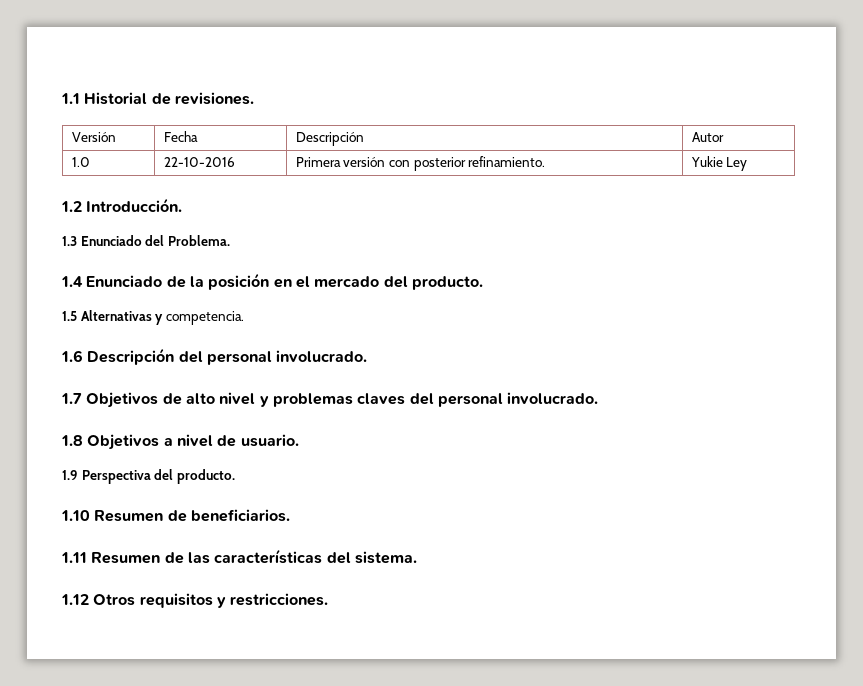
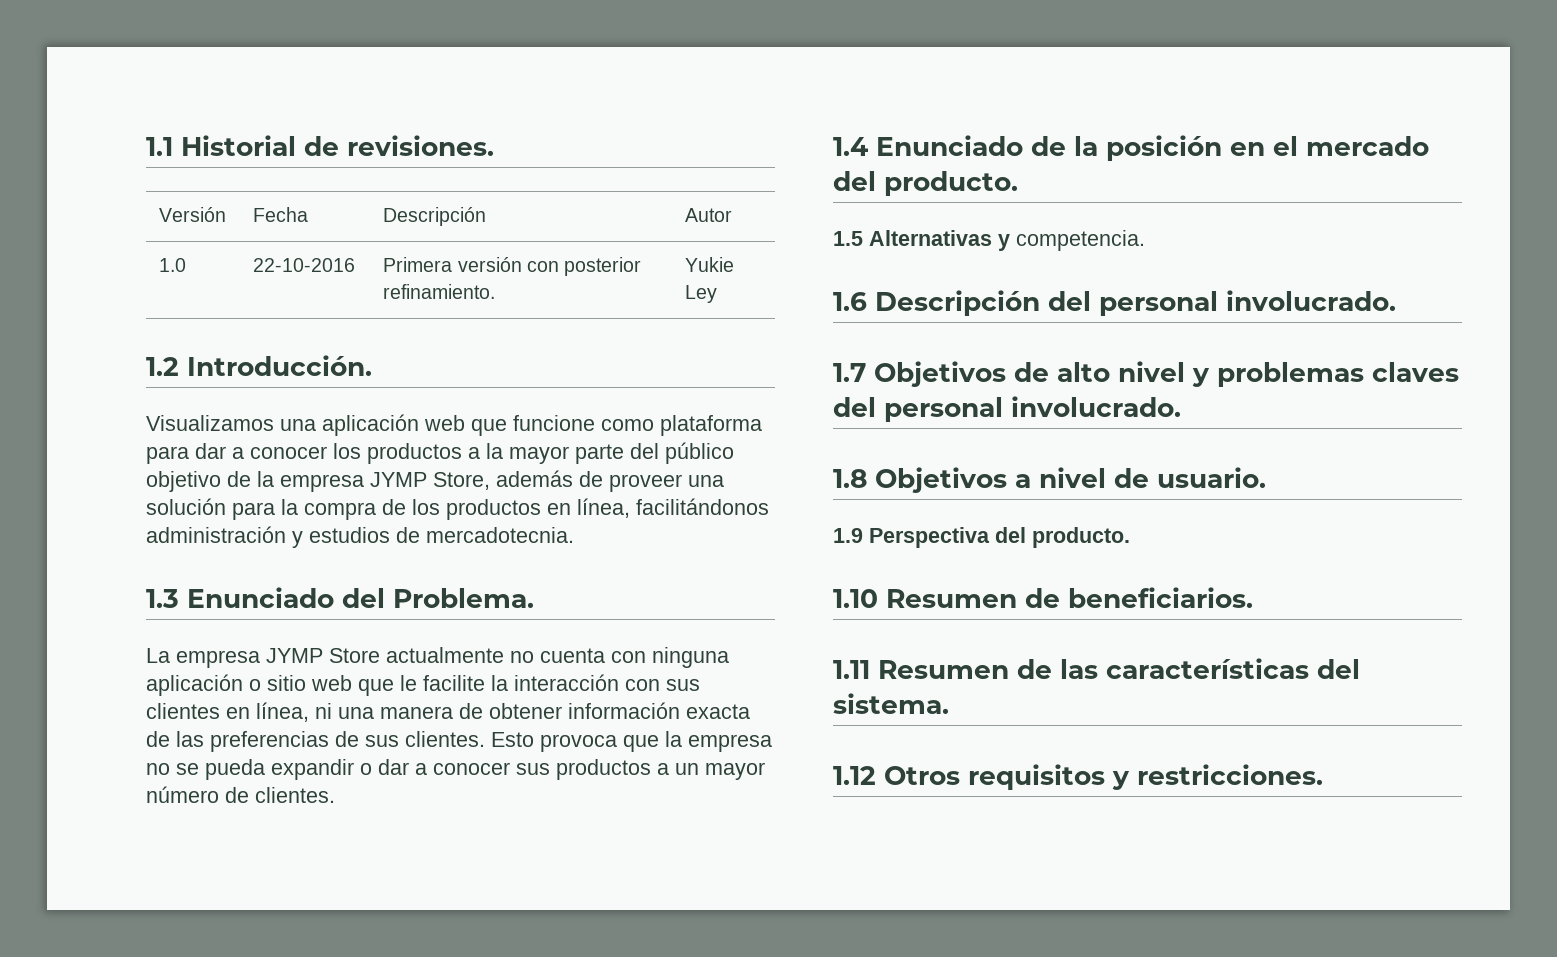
[62,235,230,246] 1.3 Enunciado del Problema. -> [146,414,762,436] [146,442,734,464] [146,470,724,492] [146,498,769,520] [146,526,574,548] [146,587,534,608] [146,647,729,668] [146,674,700,696] [146,702,750,722] [146,731,772,752] [146,759,765,780] [146,786,335,803] Visualizamos una aplicación web que funcione como plataforma para dar a conocer los productos a la mayor parte del público objetivo de la empresa JYMP Store, además de proveer una solución para la compra de los productos en línea, facilitándonos administración y estudios de mercadotecnia. // 1.3 Enunciado del Problema. // La empresa JYMP Store actualmente no cuenta con ninguna aplicación o sitio web que le facilite la interacción con sus clientes en línea, ni una manera de obtener información exacta de las preferencias de sus clientes. Esto provoca que la empresa no se pueda expandir o dar a conocer sus productos a un mayor número de clientes.

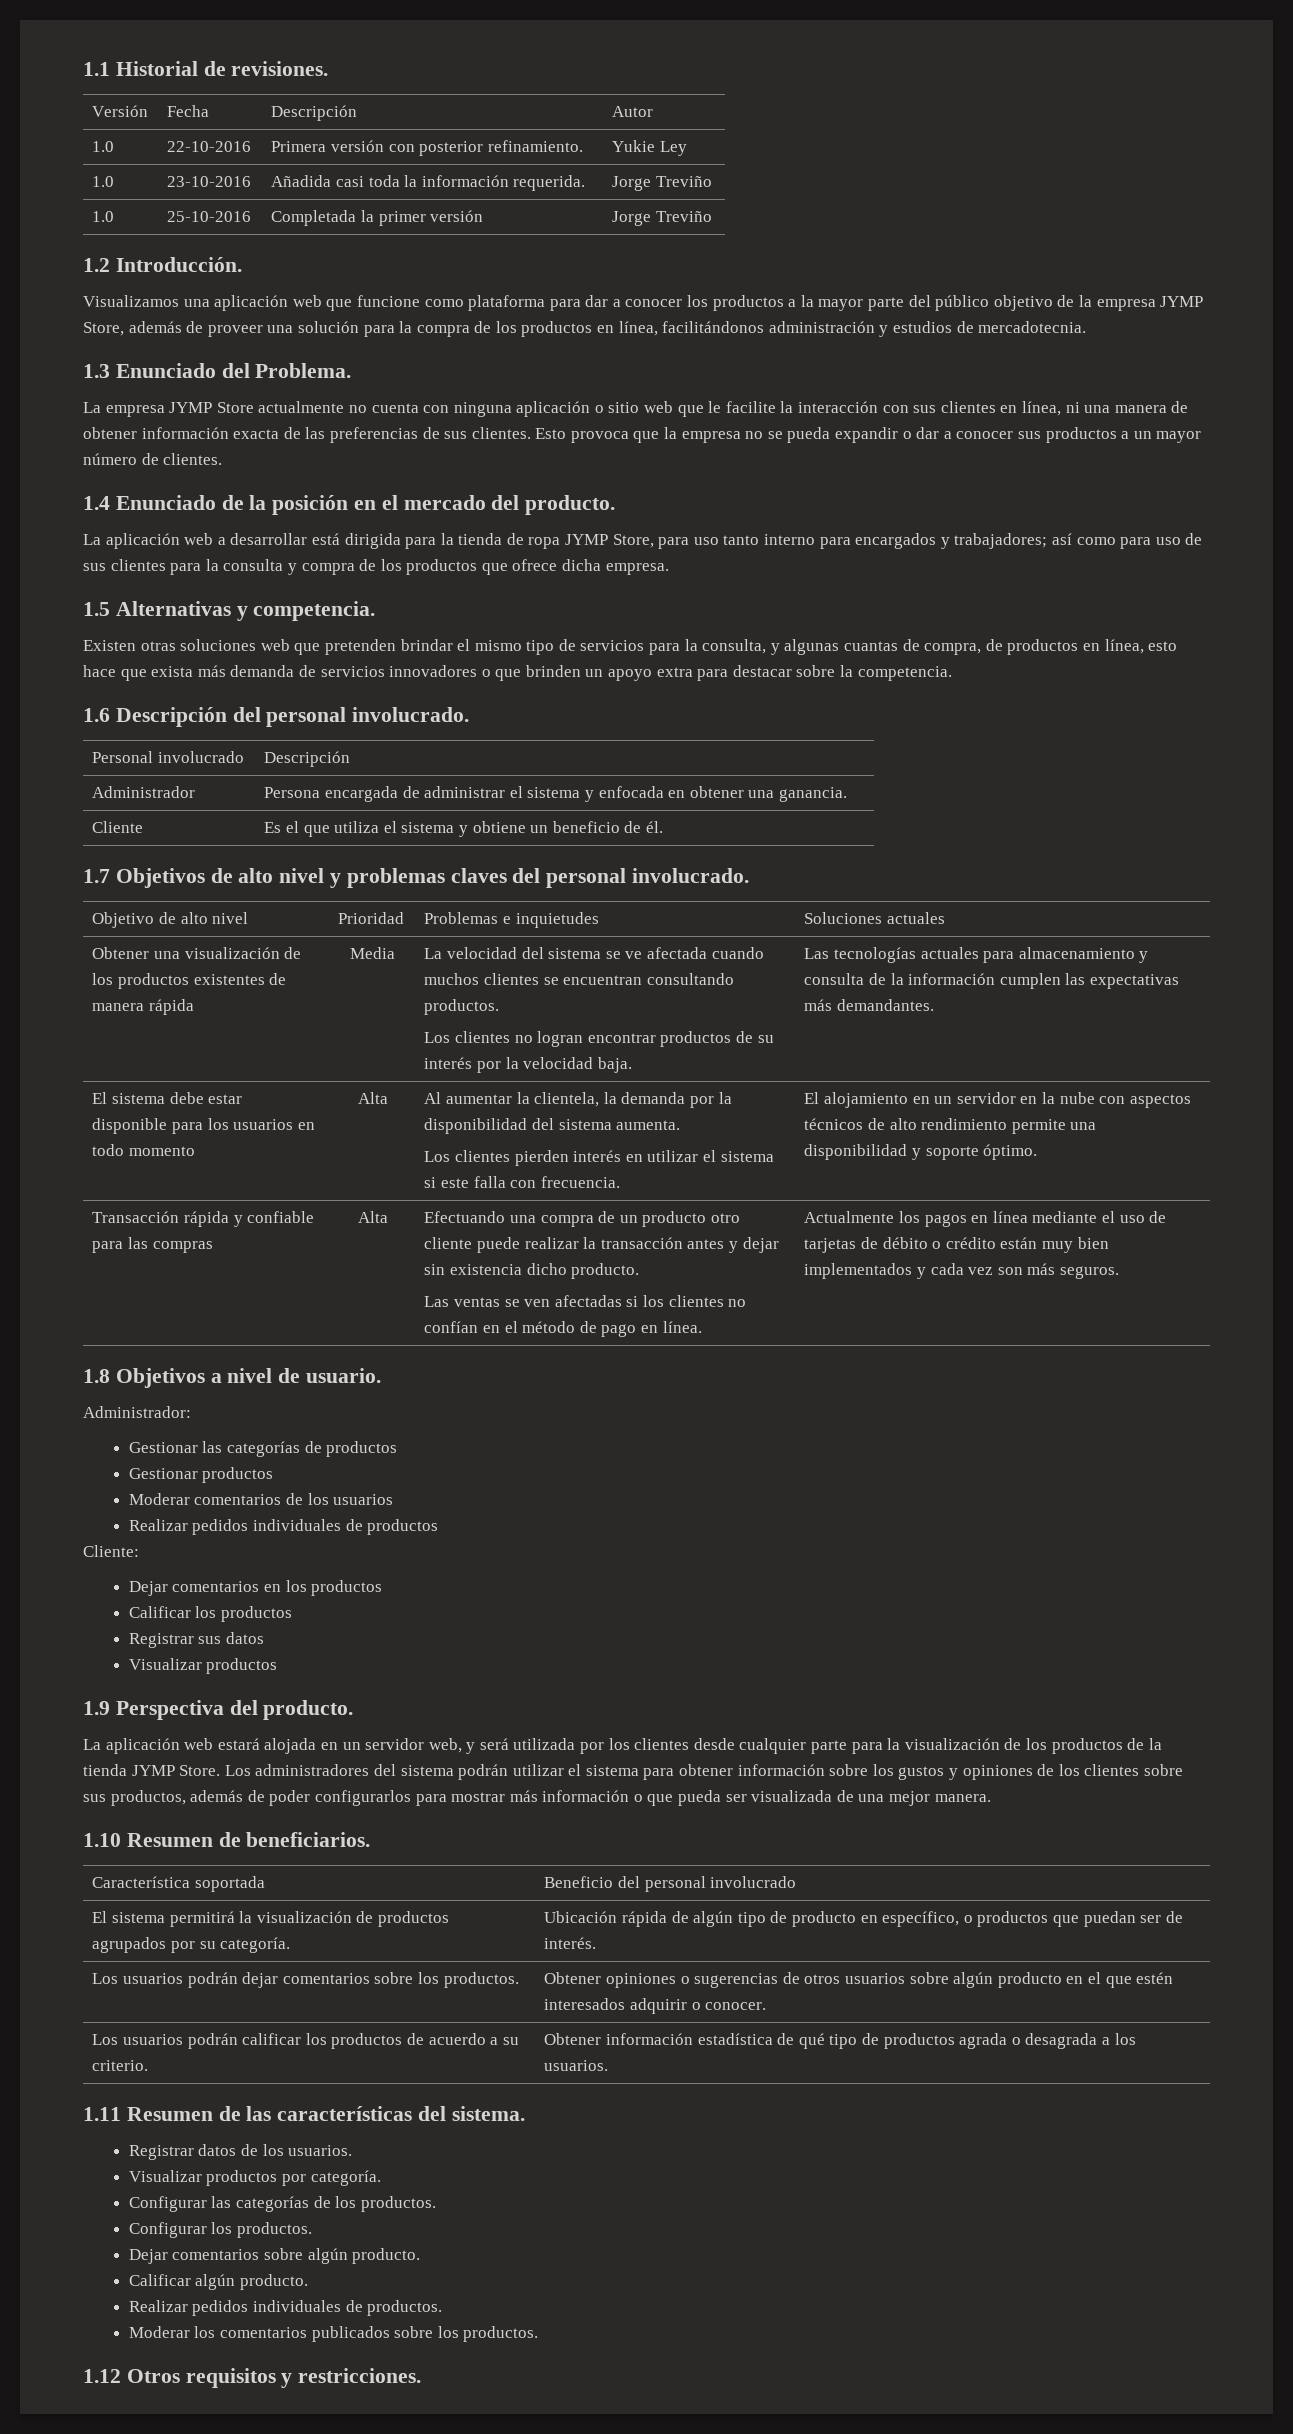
(718, 294) none -> [92,176,115,187] [167,176,252,187] [271,175,586,191] [612,176,713,191] [92,211,115,222] [167,211,252,222] [271,210,484,226] [612,211,713,226] // 1.0 | 23-10-2016 | Añadida casi toda la información requerida. | Jorge Treviño // 1.0 | 25-10-2016 | Completada la primer versión | Jorge Treviño
[833,230,1010,251] 1.5 Alternativas y -> [83,533,1203,549] [83,559,669,575] [83,601,376,621] [83,639,1178,655] [83,665,854,681] La aplicación web a desarrollar está dirigida para la tienda de ropa JYMP Store, para uso tanto interno para encargados y trabajadores; así como para uso de sus clientes para la consulta y compra de los productos que ofrece dicha empresa. // 1.5 Alternativas y competencia. // Existen otras soluciones web que pretenden brindar el mismo tipo de servicios para la consulta, y algunas cuantas de compra, de productos en línea, esto hace que exista más demanda de servicios innovadores o que brinden un apoyo extra para destacar sobre la
(1396, 300) none -> [92,751,245,763] [264,751,351,767] [92,786,196,798] [264,786,847,802] [92,821,144,833] [264,821,663,837] // Personal involucrado | Descripción // Administrador | Persona encargada de administrar el sistema y enfocada en obtener una ganancia. // Cliente | Es el que utiliza el sistema y obtiene un beneficio de él.
(1181, 406) none -> [92,912,249,928] [338,912,405,924] [424,912,599,928] [804,912,946,924] [92,947,302,959] [92,973,287,989] [92,999,195,1015] [350,947,395,959] [424,947,764,959] [424,973,734,985] [424,999,500,1015] [424,1031,774,1047] [424,1057,632,1073] [804,947,1149,963] [804,973,1179,989] [804,999,935,1011] [92,1092,243,1104] [92,1118,315,1134] [92,1144,196,1156] [357,1092,388,1104] [424,1092,732,1108] [424,1118,681,1134] [424,1150,774,1166] [424,1176,620,1188] [804,1092,1191,1108] [804,1118,1097,1134] [804,1144,1038,1160] [92,1211,315,1227] [92,1237,213,1253] [357,1211,388,1223] [424,1211,740,1227] [424,1237,779,1253] [424,1263,640,1279] [424,1295,747,1307] [424,1321,702,1337] [804,1211,1167,1227] [804,1237,1109,1253] [804,1263,1119,1279] // Objetivo de alto nivel | Prioridad | Problemas e inquietudes | Soluciones actuales // Obtener una visualización de los productos existentes de manera rápida | Media | La velocidad del sistema se ve afectada cuando muchos clientes se encuentran consultando productos. // Los clientes no logran encontrar productos de su interés por la velocidad baja. | Las tecnologías actuales para almacenamiento y consulta de la información cumplen las expectativas más demandantes. // El sistema debe estar disponible para los usuarios en todo momento | Alta | Al aumentar la clientela, la demanda por la disponibilidad del sistema aumenta. // Los clientes pierden interés en utilizar el sistema si este falla con frecuencia. | El alojamiento en un servidor en la nube con aspectos técnicos de alto rendimiento permite una disponibilidad y soporte óptimo. // Transacción rápida y confiable para las compras | Alta | Efectuando una compra de un producto otro cliente puede realizar la transacción antes y dejar sin existencia dicho producto. // Las ventas se ven afectadas si los clientes no confían en el método de pago en línea. | Actualmente los pagos en línea mediante el uso de tarjetas de débito o crédito están muy bien implementados y cada vez son más seguros.
[833,527,1130,548] [833,587,1253,608] 1.9 Perspectiva del producto. // 1.10 Resumen de beneficiarios. -> [83,1406,191,1418] [128,1441,398,1457] [128,1467,274,1483] [128,1493,394,1505] [128,1519,439,1535] [83,1545,139,1557] [128,1580,383,1596] [128,1606,293,1622] [128,1632,265,1648] [128,1658,278,1674] [83,1700,354,1720] [83,1738,1162,1754] [83,1764,1183,1780] [83,1790,991,1806] [83,1832,371,1847] [92,1876,266,1892] [544,1876,797,1892] [92,1911,449,1927] [92,1937,291,1953] [544,1911,1183,1927] [544,1937,597,1949] [92,1972,519,1988] [544,1972,1174,1988] [544,1998,767,2014] [92,2033,519,2049] [92,2060,149,2071] [544,2033,1136,2049] [544,2060,609,2071] Administrador: // Gestionar las categorías de productos // Gestionar productos // Moderar comentarios de los usuarios // Realizar pedidos individuales de productos // Cliente: // Dejar comentarios en los productos // Calificar los productos // Registrar sus datos // Visualizar productos // 1.9 Perspectiva del producto. // La aplicación web estará alojada en un servidor web, y será utilizada por los clientes desde cualquier parte para la visualización de los productos de la tienda JYMP Store. Los administradores del sistema podrán utilizar el sistema para obtener información sobre los gustos y opiniones de los clientes sobre sus productos, además de poder configurarlos para mostrar más información o que pueda ser visualizada de una mejor manera. // 1.10 Resumen de beneficiarios. // Característica soportada | Beneficio del personal involucrado // El sistema permitirá la visualización de productos agrupados por su categoría. | Ubicación rápida de algún tipo de producto en específico, o productos que puedan ser de interés. // Los usuarios podrán dejar comentarios sobre los productos. | Obtener opiniones o sugerencias de otros usuarios sobre algún producto en el que estén interesados adquirir o conocer. // Los usuarios podrán calificar los productos de acuerdo a su criterio. | Obtener información estadística de qué tipo de productos agrada o desagrada a los usuarios.
(949, 703) none -> [128,2144,353,2160] [128,2170,381,2186] [128,2196,436,2212] [128,2222,313,2238] [128,2248,421,2264] [128,2274,309,2290] [128,2300,443,2316] [128,2326,539,2342] // Registrar datos de los usuarios. // Visualizar productos por categoría. // Configurar las categorías de los productos. // Configurar los productos. // Dejar comentarios sobre algún producto. // Calificar algún producto. // Realizar pedidos individuales de productos. // Moderar los comentarios publicados sobre los productos.

